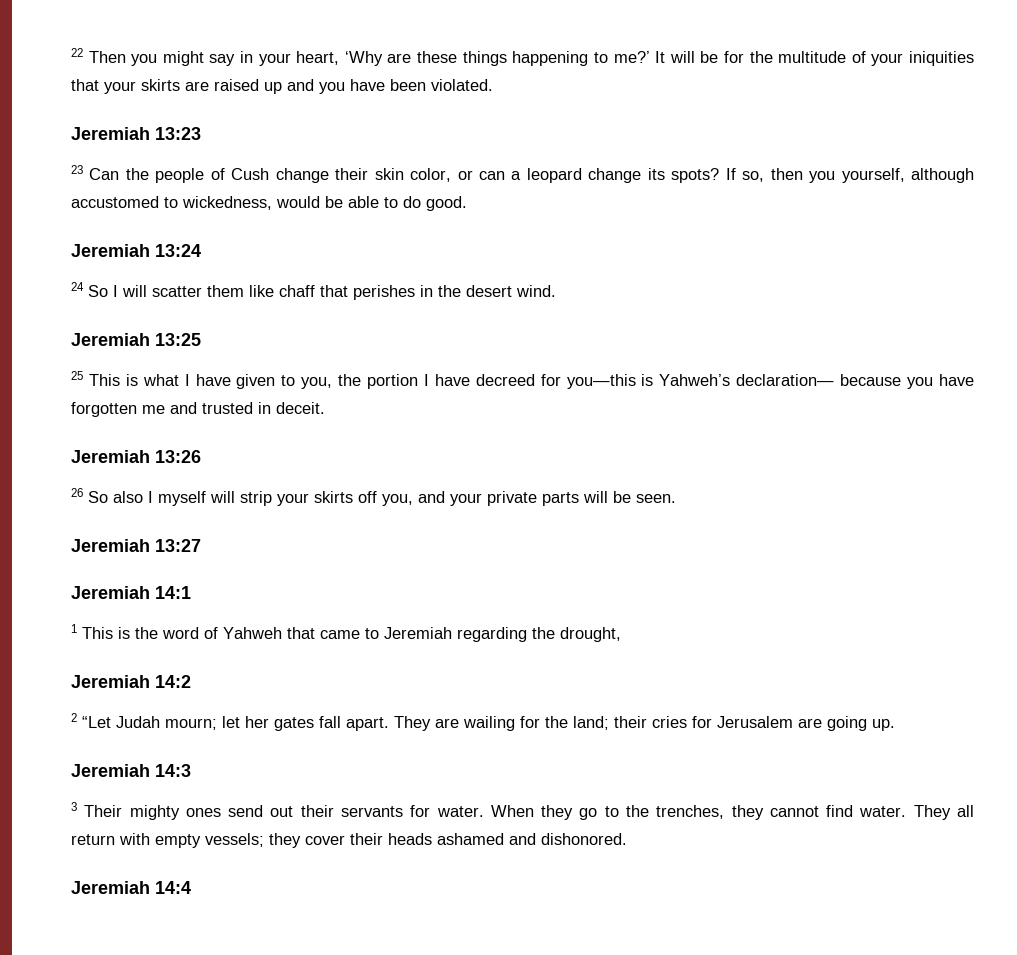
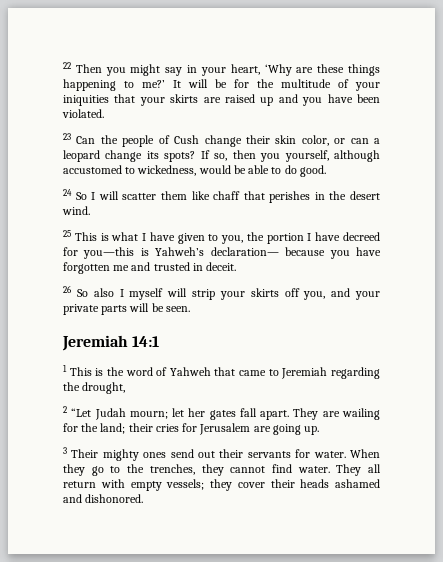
[71,127,201,140] // Jeremiah 13:23 -> (104, 113) none
[71,244,201,257] // Jeremiah 13:24 -> (326, 171) none
[71,333,201,346] // Jeremiah 13:25 -> (90, 210) none
[71,450,201,463] // Jeremiah 13:26 -> (237, 266) none
[71,539,201,552] // Jeremiah 13:27 -> (190, 309) none
[71,675,191,688] // Jeremiah 14:2 -> (126, 388) none
[71,764,191,777] // Jeremiah 14:3 -> (320, 430) none
[71,881,191,894] // Jeremiah 14:4 -> (144, 498) none

